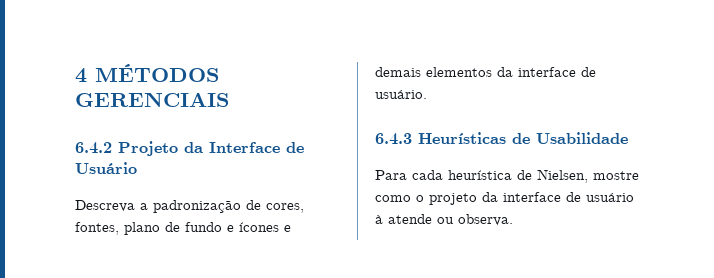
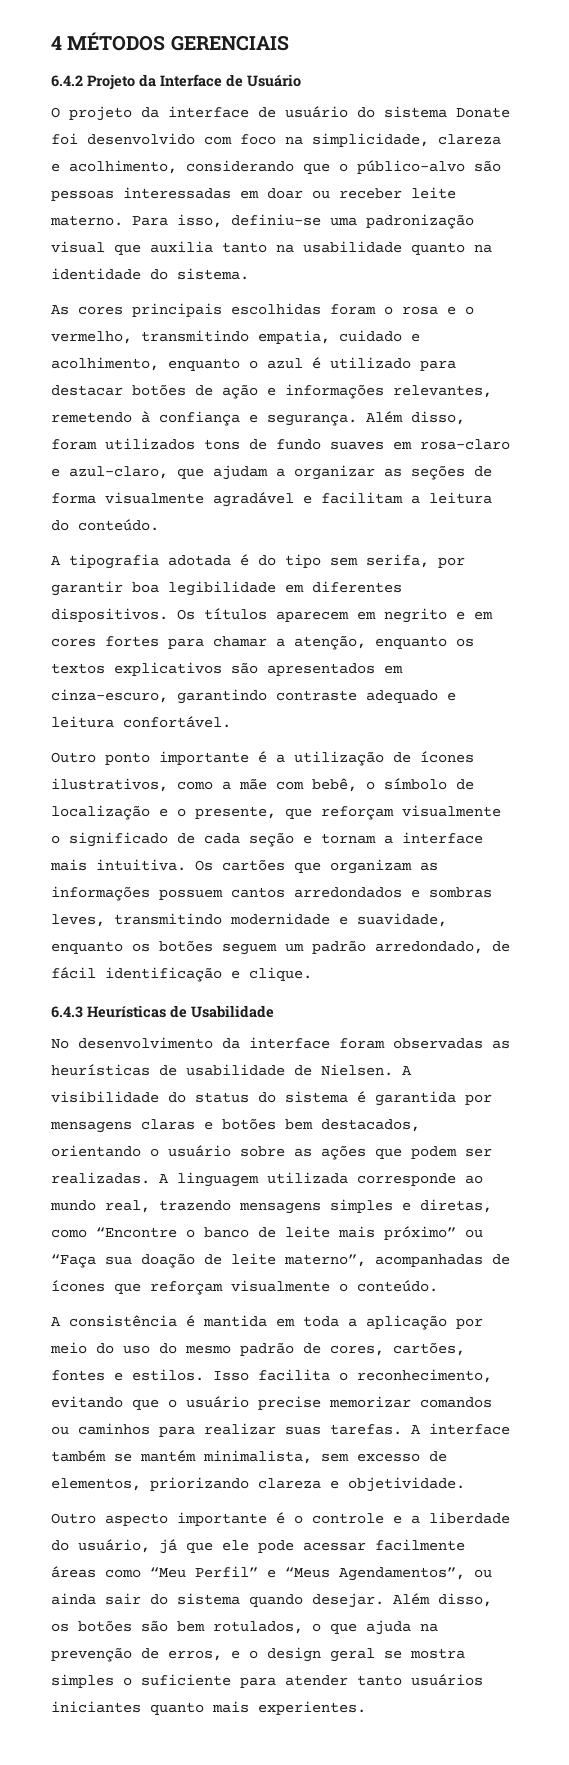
[75,200,304,213] [75,222,291,235] [375,67,596,77] [375,90,427,99] [375,132,628,145] [375,169,639,183] [375,192,634,205] [375,214,513,226] Descreva a padronização de cores, fontes, plano de fundo e ícones e demais elementos da interface de usuário. // 6.4.3 Heurísticas de Usabilidade // Para cada heurística de Nielsen, mostre como o projeto da interface de usuário à atende ou observa. -> [51,106,510,121] [51,133,501,147] [51,160,501,174] [51,187,456,201] [50,214,474,229] [51,241,492,255] [51,268,249,280] [51,303,474,317] [51,330,420,344] [51,357,456,371] [51,384,492,399] [51,411,465,426] [51,438,510,450] [51,465,492,480] [51,492,492,507] [51,519,159,531] [51,554,465,569] [51,581,402,596] [51,608,493,623] [51,635,474,650] [51,662,403,676] [51,689,456,704] [51,716,231,728] [51,751,474,766] [51,778,474,792] [51,805,501,820] [51,832,483,847] [50,859,438,874] [51,886,492,901] [51,913,447,927] [51,940,510,955] [51,967,312,982] [51,1005,274,1018] [51,1037,510,1049] [51,1064,412,1076] [51,1091,492,1106] [50,1118,420,1133] [51,1145,492,1160] [51,1172,483,1187] [50,1199,492,1214] [51,1226,483,1240] [51,1253,510,1268] [51,1280,438,1295] [51,1315,483,1330] [50,1342,465,1356] [51,1369,492,1383] [51,1396,492,1410] [51,1423,510,1437] [51,1450,447,1464] [51,1477,465,1492] [51,1512,510,1526] [51,1539,465,1554] [51,1566,492,1581] [51,1593,492,1608] [51,1620,438,1635] [51,1647,465,1662] [51,1674,483,1688] [51,1701,366,1715] O projeto da interface de usuário do sistema Donate foi desenvolvido com foco na simplicidade, clareza e acolhimento, considerando que o público-alvo são pessoas interessadas em doar ou receber leite materno. Para isso, definiu-se uma padronização visual que auxilia tanto na usabilidade quanto na identidade do sistema. // As cores principais escolhidas foram o rosa e o vermelho, transmitindo empatia, cuidado e acolhimento, enquanto o azul é utilizado para destacar botões de ação e informações relevantes, remetendo à confiança e segurança. Além disso, foram utilizados tons de fundo suaves em rosa-claro e azul-claro, que ajudam a organizar as seções de forma visualmente agradável e facilitam a leitura do conteúdo. // A tipografia adotada é do tipo sem serifa, por garantir boa legibilidade em diferentes dispositivos. Os títulos aparecem em negrito e em cores fortes para chamar a atenção, enquanto os textos explicativos são apresentados em cinza-escuro, garantindo contraste adequado e leitura confortável. // Outro ponto importante é a utilização de ícones ilustrativos, como a mãe com bebê, o símbolo de localização e o presente, que reforçam visualmente o significado de cada seção e tornam a interface mais intuitiva. Os cartões que organizam as informações possuem cantos arredondados e sombras leves, transmitindo modernidade e suavidade, enquanto os botões seguem um padrão arredondado, de fácil identificação e clique. // 6.4.3 Heurísticas de Usabilidade // No desenvolvimento da interface foram observadas as heurísticas de usabilidade de Nielsen. A visibilidade do status do sistema é garantida por mensagens claras e botões bem destacados, orientando o usuário sobre as ações que podem ser realizadas. A linguagem utilizada corresponde ao mundo real, trazendo mensagens simples e diretas, como “Encontre o banco de leite mais próximo” ou “Faça sua doação de leite materno”, acompanhadas de ícones que reforçam visualmente o conteúdo. // A consistência é mantida em toda a aplicação por meio do uso do mesmo padrão de cores, cartões, fontes e estilos. Isso facilita o reconhecimento, evitando que o usuário precise memorizar comandos ou caminhos para realizar suas tarefas. A interface também se mantém minimalista, sem excesso de elementos, priorizando clareza e objetividade. // Outro aspecto importante é o controle e a liberdade do usuário, já que ele pode acessar facilmente áreas como “Meu Perfil” e “Meus Agendamentos”, ou ainda sair do sistema quando desejar. Além disso, os botões são bem rotulados, o que ajuda na prevenção de erros, e o design geral se mostra simples o suficiente para atender tanto usuários iniciantes quanto mais experientes.

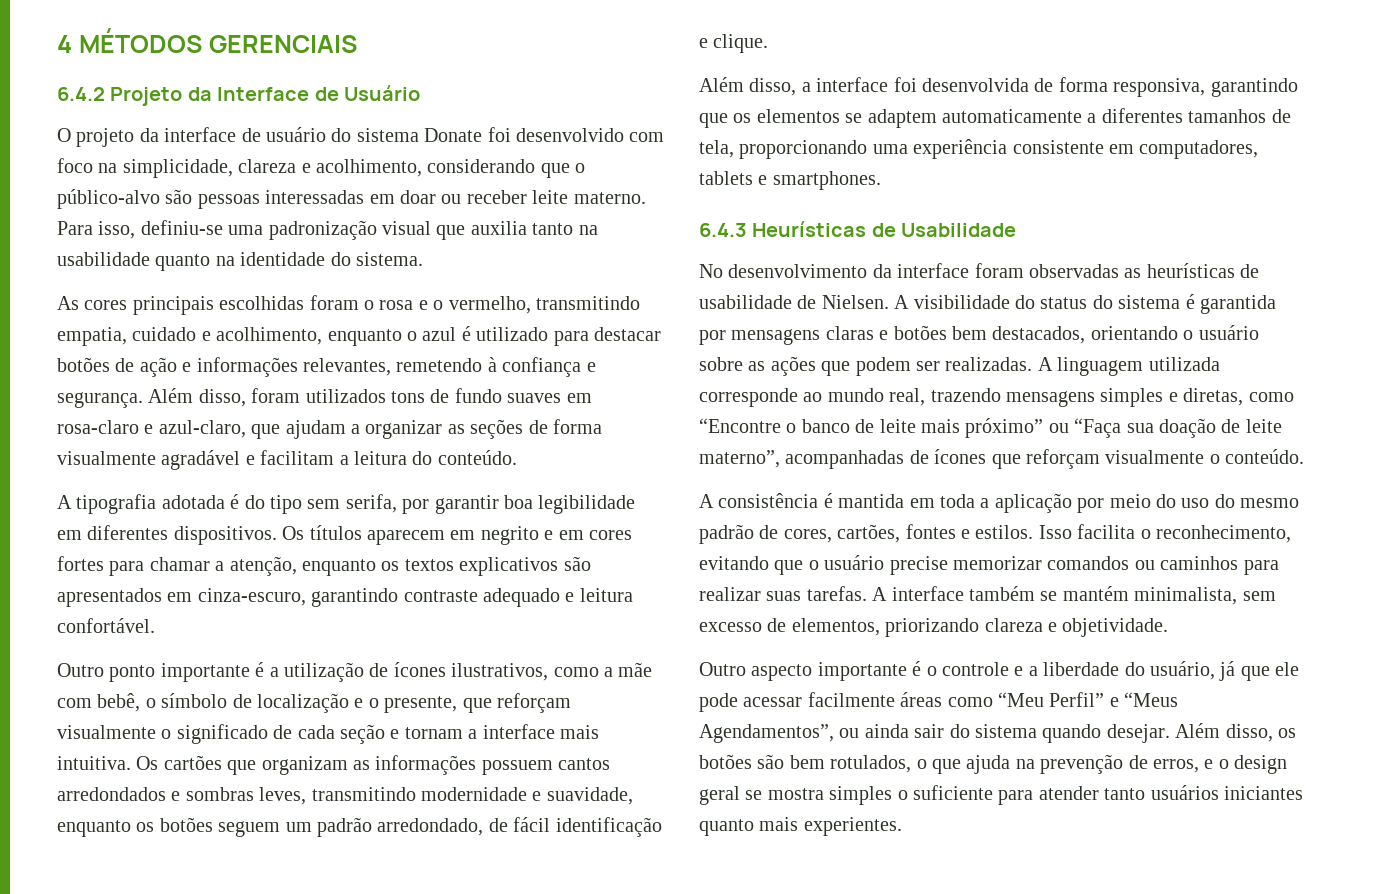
(312, 974) none -> [699,77,1298,97] [699,108,1291,128] [699,139,1259,159] [699,171,881,190] // Além disso, a interface foi desenvolvida de forma responsiva, garantindo que os elementos se adaptem automaticamente a diferentes tamanhos de tela, proporcionando uma experiência consistente em computadores, tablets e smartphones.

